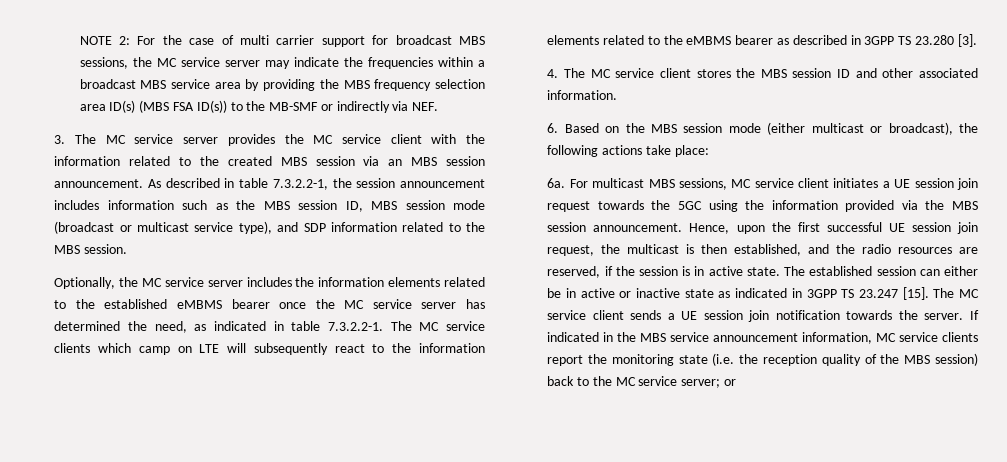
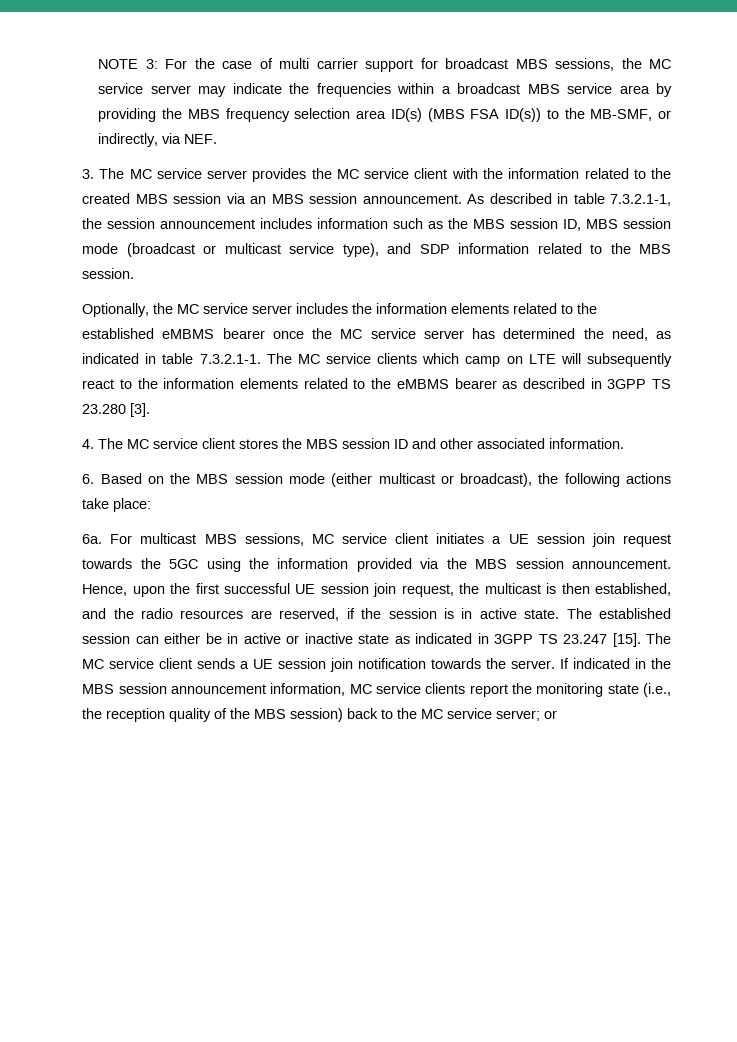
[119,36,131,45] 2: -> [145,59,158,69] 3:
[269,101,390,113] MB-SMF or indirectly -> [590,109,671,121] [98,133,159,147] MB-SMF, or indirectly,
[272,179,328,190] 7.3.2.2-1, -> [610,194,671,206] 7.3.2.1-1,
[328,322,384,331] 7.3.2.2-1. -> [199,354,261,364] 7.3.2.1-1.
[670,332,710,342] service -> [118,683,167,694] session
[712,353,735,366] (i.e. -> [643,683,671,697] (i.e.,

